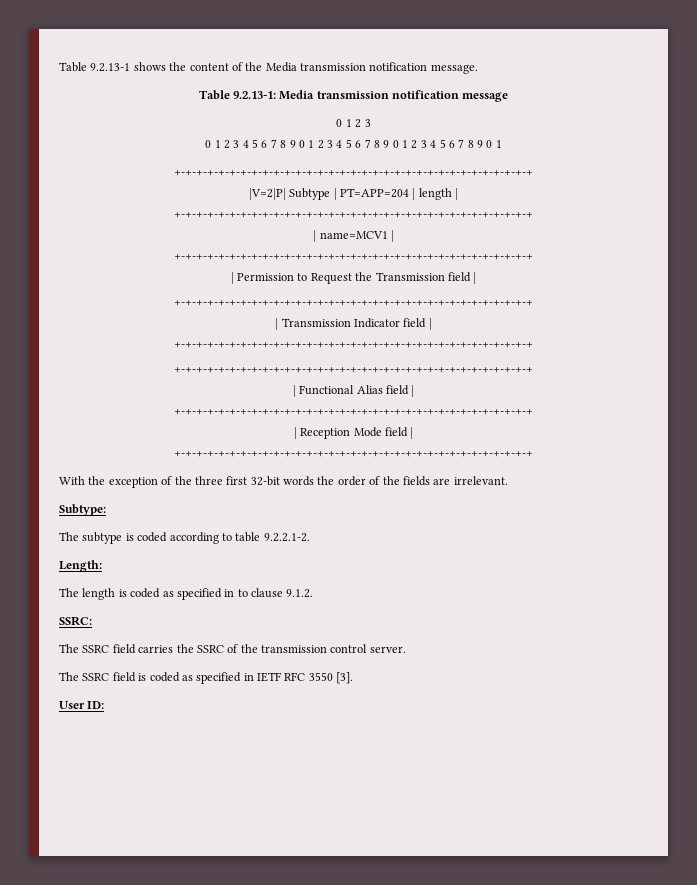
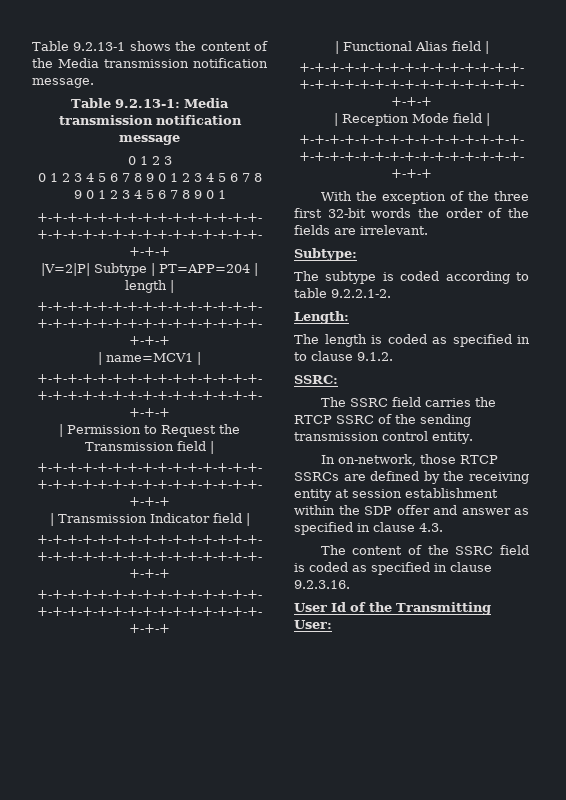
(194, 648) none -> [294,415,332,424] RTCP
(258, 648) none -> [420,414,471,427] sending
[369,646,406,653] [59,672,79,681] server. // The -> [432,432,473,444] [320,454,498,466] [294,471,529,484] [294,488,498,501] [294,505,529,515] [294,522,443,535] [320,545,449,555] entity. // In on-network, those RTCP SSRCs are defined by the receiving entity at session establishment within the SDP offer and answer as specified in clause 4.3. // The content of the
[257,672,354,684] [59,701,105,709] IETF RFC 3550 [3]. // User ID: -> [450,562,492,572] [294,580,350,589] [294,602,491,615] [294,620,332,629] clause 9.2.3.16. // User Id of the Transmitting User:

